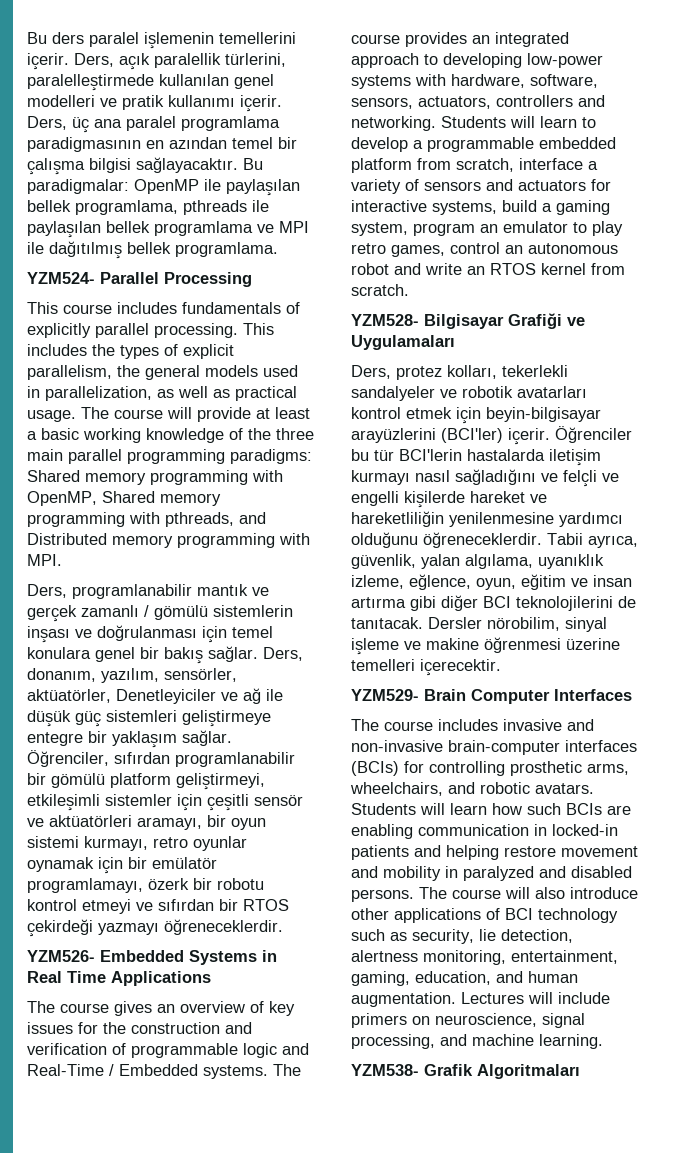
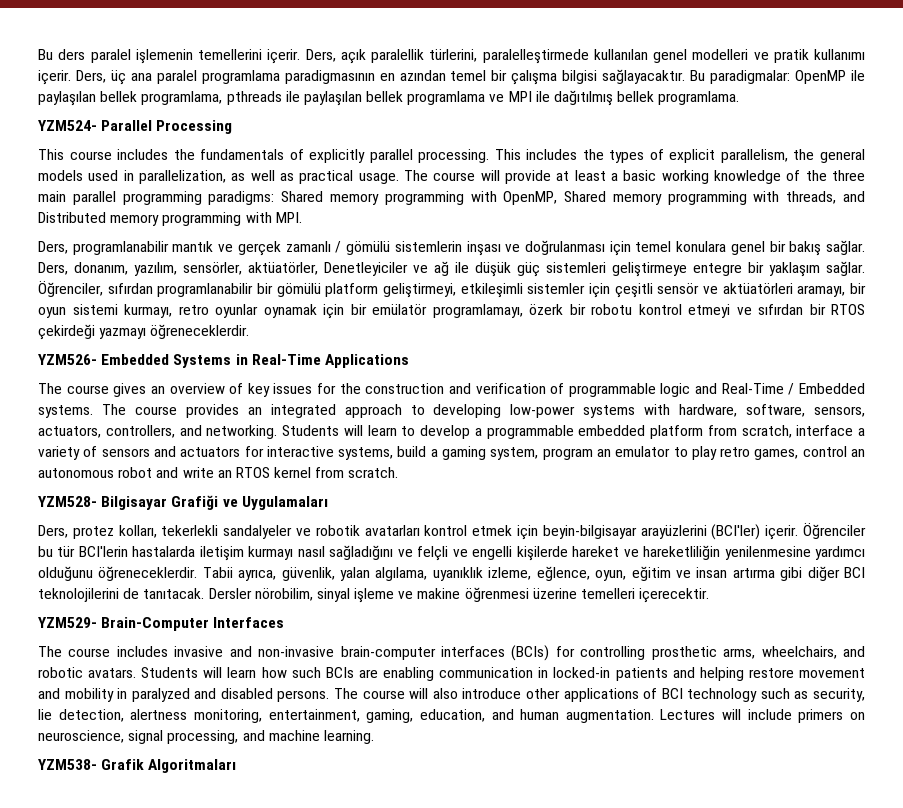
(177, 308) none -> [173,149,195,160] the
[165,512,234,527] pthreads, -> [786,191,837,204] threads,
[27,971,106,983] Real Time -> [251,354,321,365] Real-Time
[496,95,573,107] controllers -> [105,425,175,438] controllers,
[424,689,550,704] Brain Computer -> [101,617,210,631] Brain-Computer

